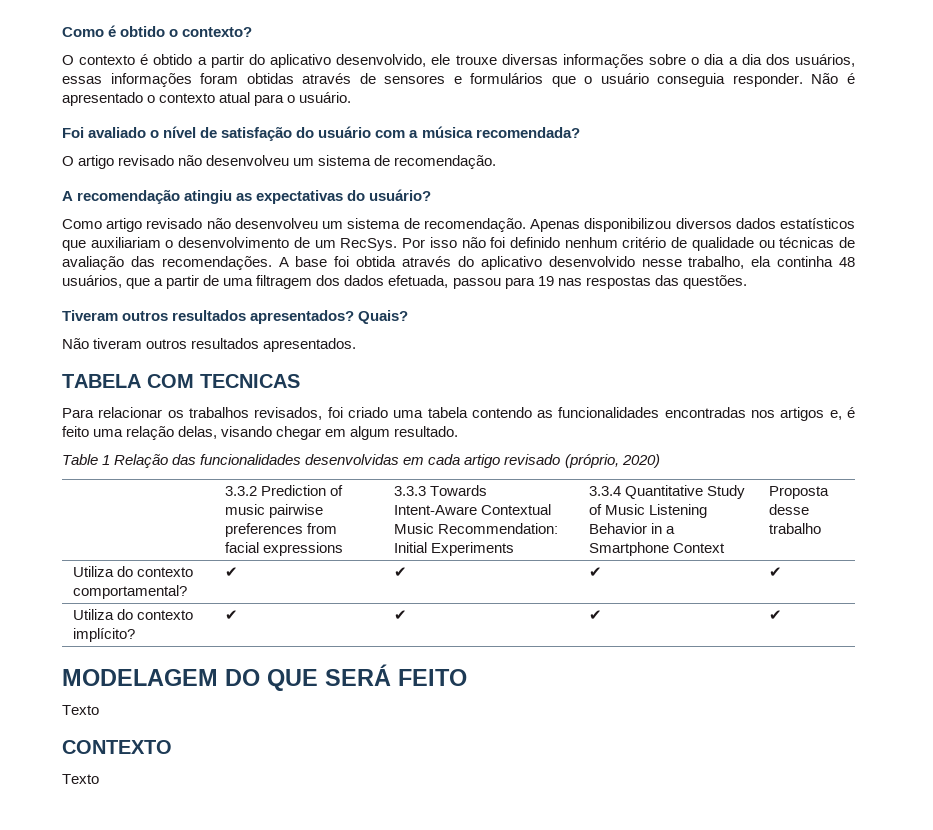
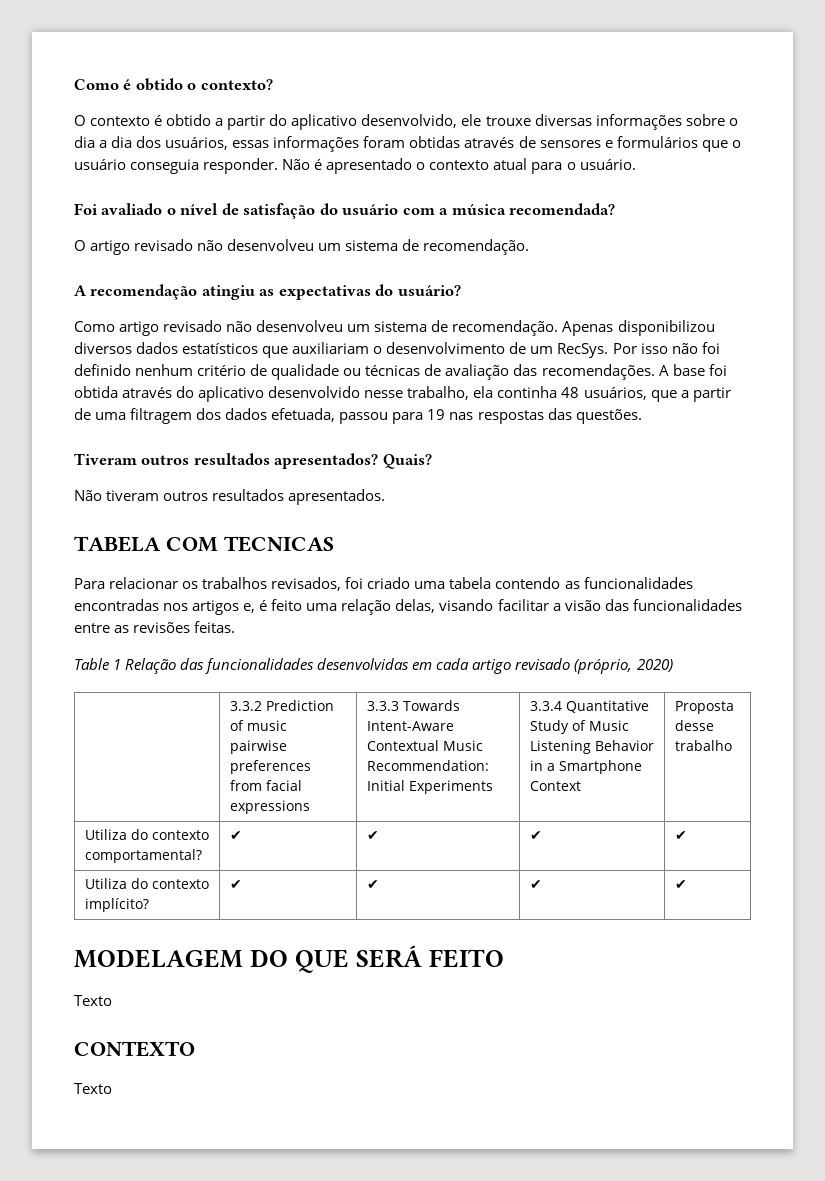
[276,426,459,440] chegar em algum resultado. -> [497,599,742,611] [74,621,236,633] facilitar a visão das funcionalidades entre as revisões feitas.

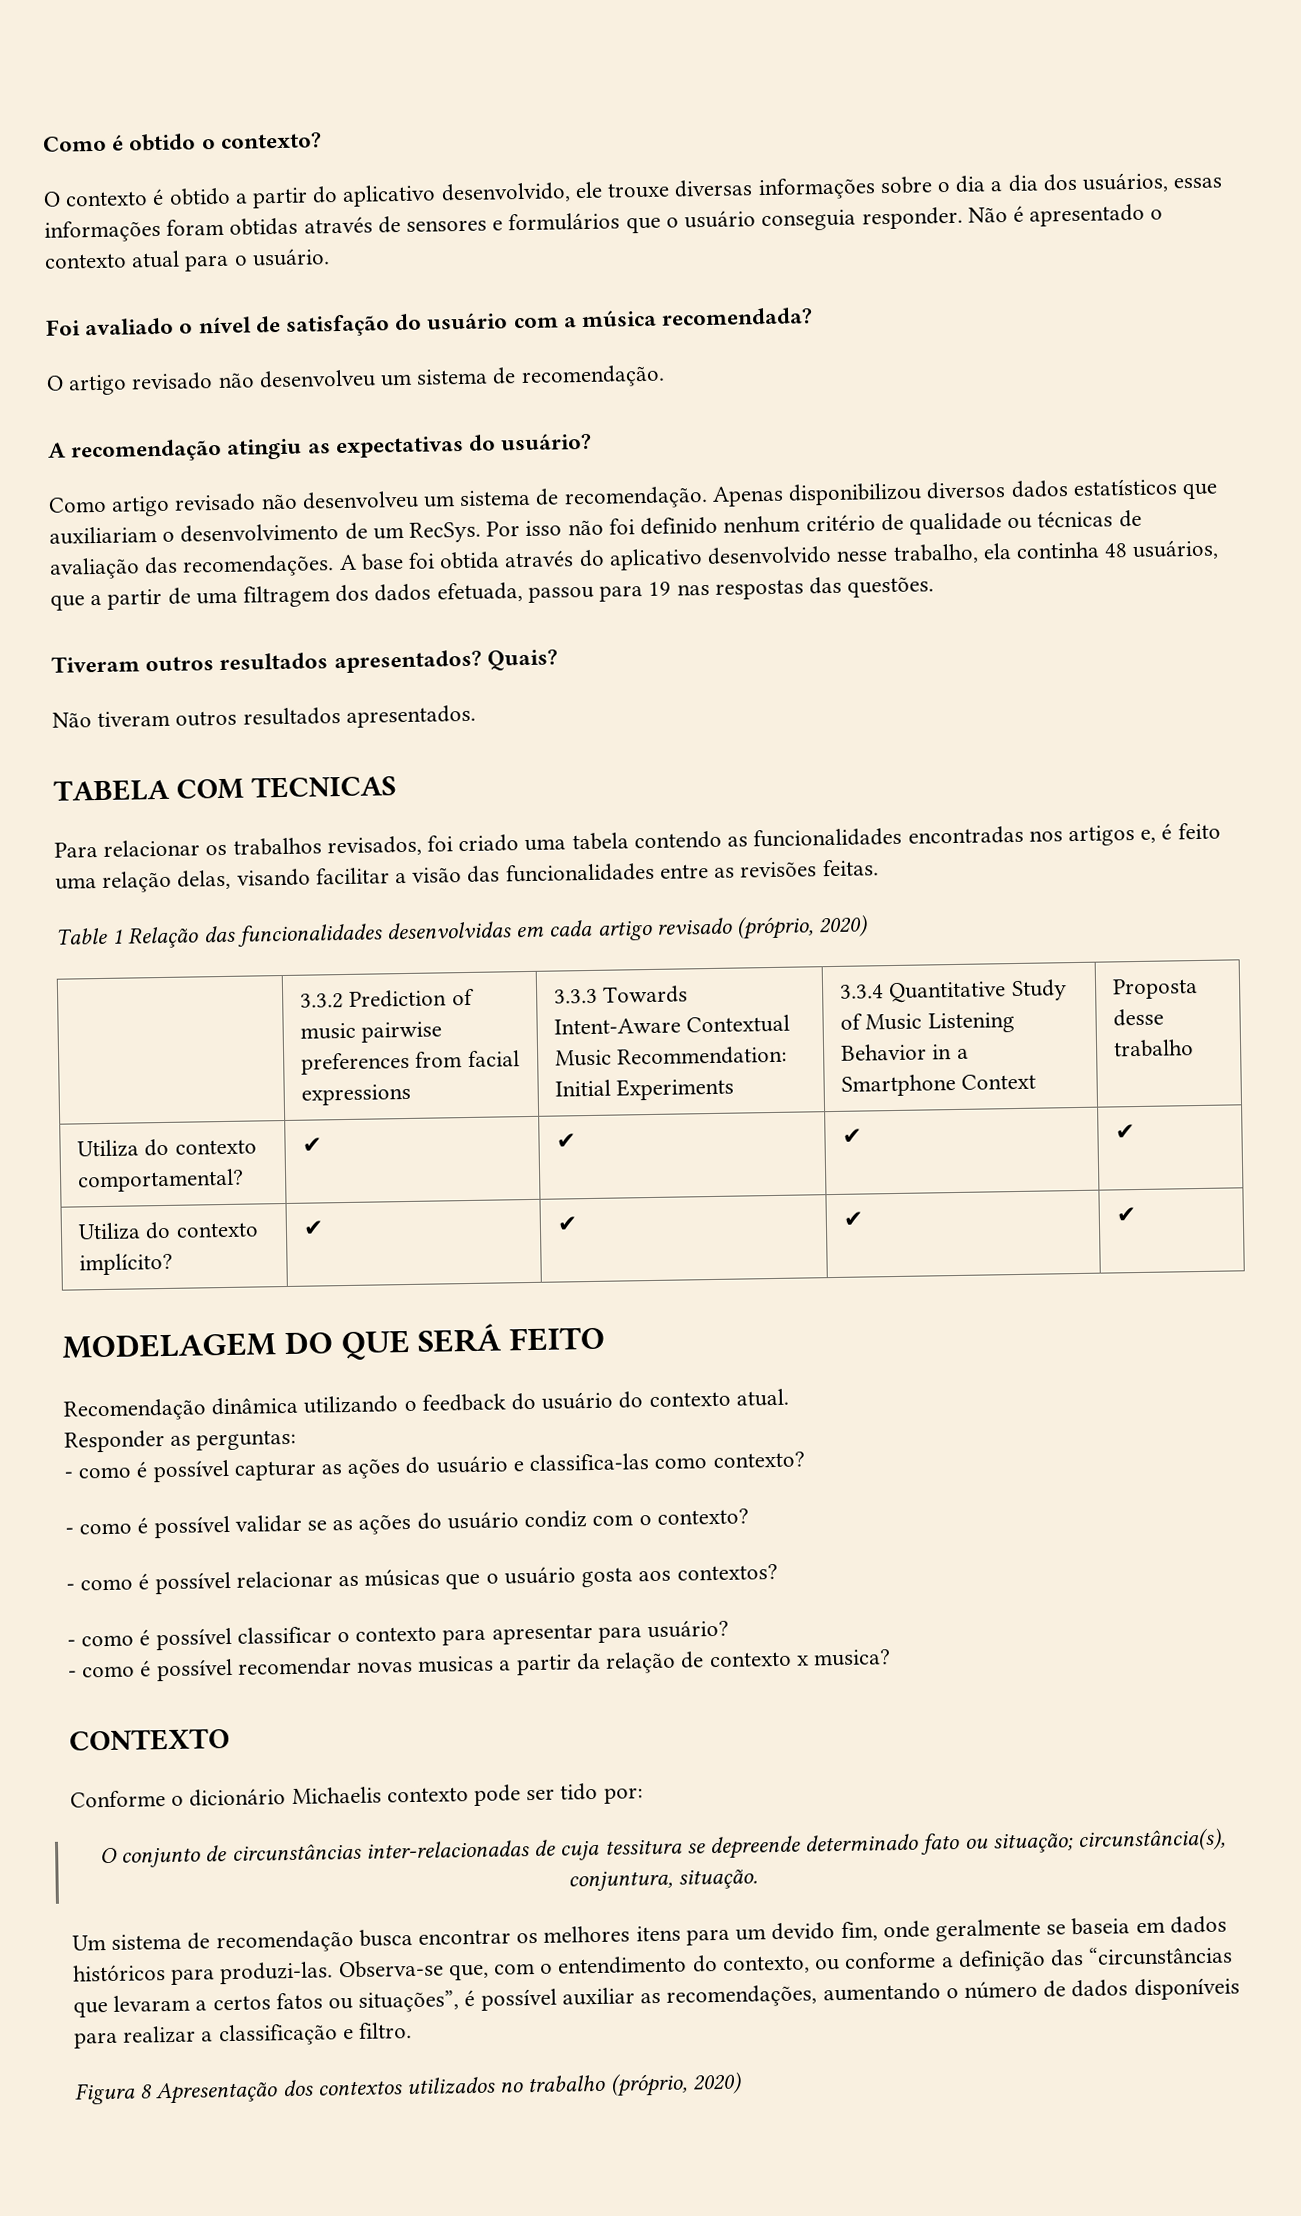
[74,995,112,1006] [74,1041,195,1057] [74,1083,112,1094] Texto // CONTEXTO // Texto -> [63,1388,789,1422] [64,1429,297,1453] [64,1451,805,1483] [65,1508,749,1539] [66,1563,778,1595] [67,1619,730,1651] [68,1649,891,1682] [69,1727,230,1752] [70,1782,643,1808] [100,1827,1226,1868] [567,1868,759,1892] [72,1915,1227,1954] [72,1945,1234,1985] [73,1977,1240,2018] [74,2022,413,2049] [74,2071,742,2105] Recomendação dinâmica utilizando o feedback do usuário do contexto atual. // Responder as perguntas: // - como é possível capturar as ações do usuário e classifica-las como contexto? // - como é possível validar se as ações do usuário condiz com o contexto? // - como é possível relacionar as músicas que o usuário gosta aos contextos? // - como é possível classificar o contexto para apresentar para usuário? // - como é possível recomendar novas musicas a partir da relação de contexto x musica? // CONTEXTO // Conforme o dicionário Michaelis contexto pode ser tido por: // O conjunto de circunstâncias inter-relacionadas de cuja tessitura se depreende determinado fato ou situação; circunstância(s), conjuntura, situação. // Um sistema de recomendação busca encontrar os melhores itens para um devido fim, onde geralmente se baseia em dados históricos para produzi-las. Observa-se que, com o entendimento do contexto, ou conforme a definição das “circunstâncias que levaram a certos fatos ou situações”, é possível auxiliar as recomendações, aumentando o número de dados disponíveis para realizar a classificação e filtro. // Figura 8 Apresentação dos contextos utilizados no trabalho (próprio, 2020)

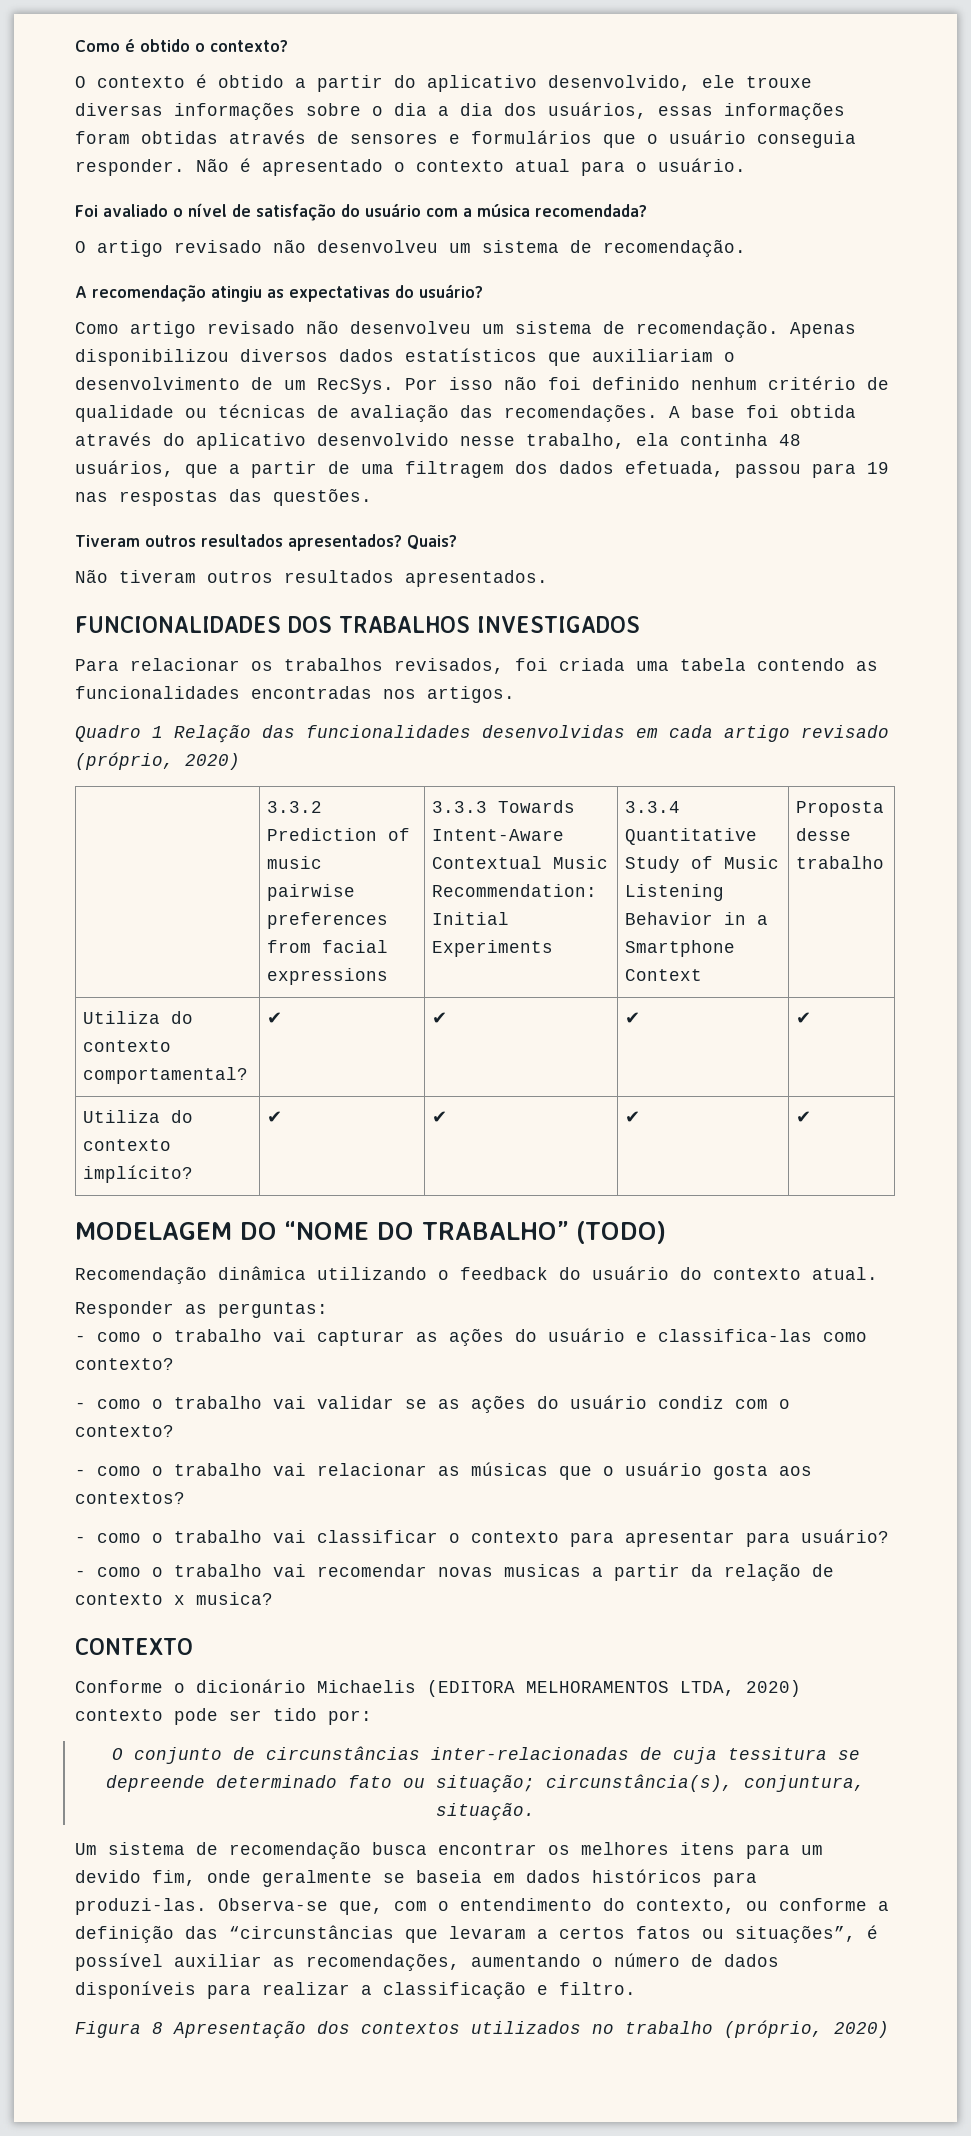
[53,775,397,802] TABELA COM TECNICAS -> [75,616,640,633] FUNCIONALIDADES DOS TRABALHOS INVESTIGADOS
[458,834,520,853] criado -> [559,658,625,671] criada
[1067,822,1221,847] [55,859,879,893] [55,927,108,945] artigos e, é feito uma relação delas, visando facilitar a visão das funcionalidades entre as revisões feitas. // Table -> [427,686,515,703] [75,725,141,742] artigos. // Quadro
[340,1323,606,1361] QUE SERÁ FEITO -> [285,1221,666,1244] “NOME DO TRABALHO” (TODO)
[136,1459,230,1483] é possível -> [152,1329,306,1342] o trabalho vai
[137,1515,230,1539] é possível -> [152,1396,306,1409] o trabalho vai
[138,1571,231,1595] é possível -> [152,1463,306,1476] o trabalho vai
[139,1627,232,1651] é possível -> [152,1530,306,1543] o trabalho vai
[139,1658,233,1682] é possível -> [152,1564,306,1577] o trabalho vai
(382, 1795) none -> [427,1680,801,1697] (EDITORA MELHORAMENTOS LTDA, 2020)

